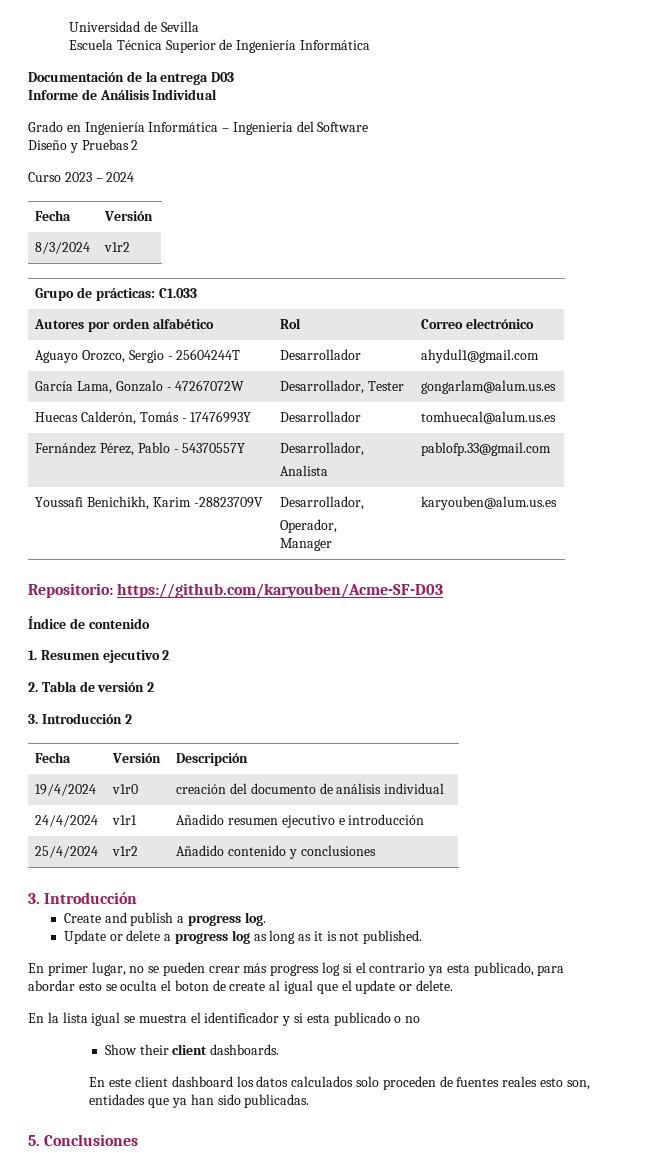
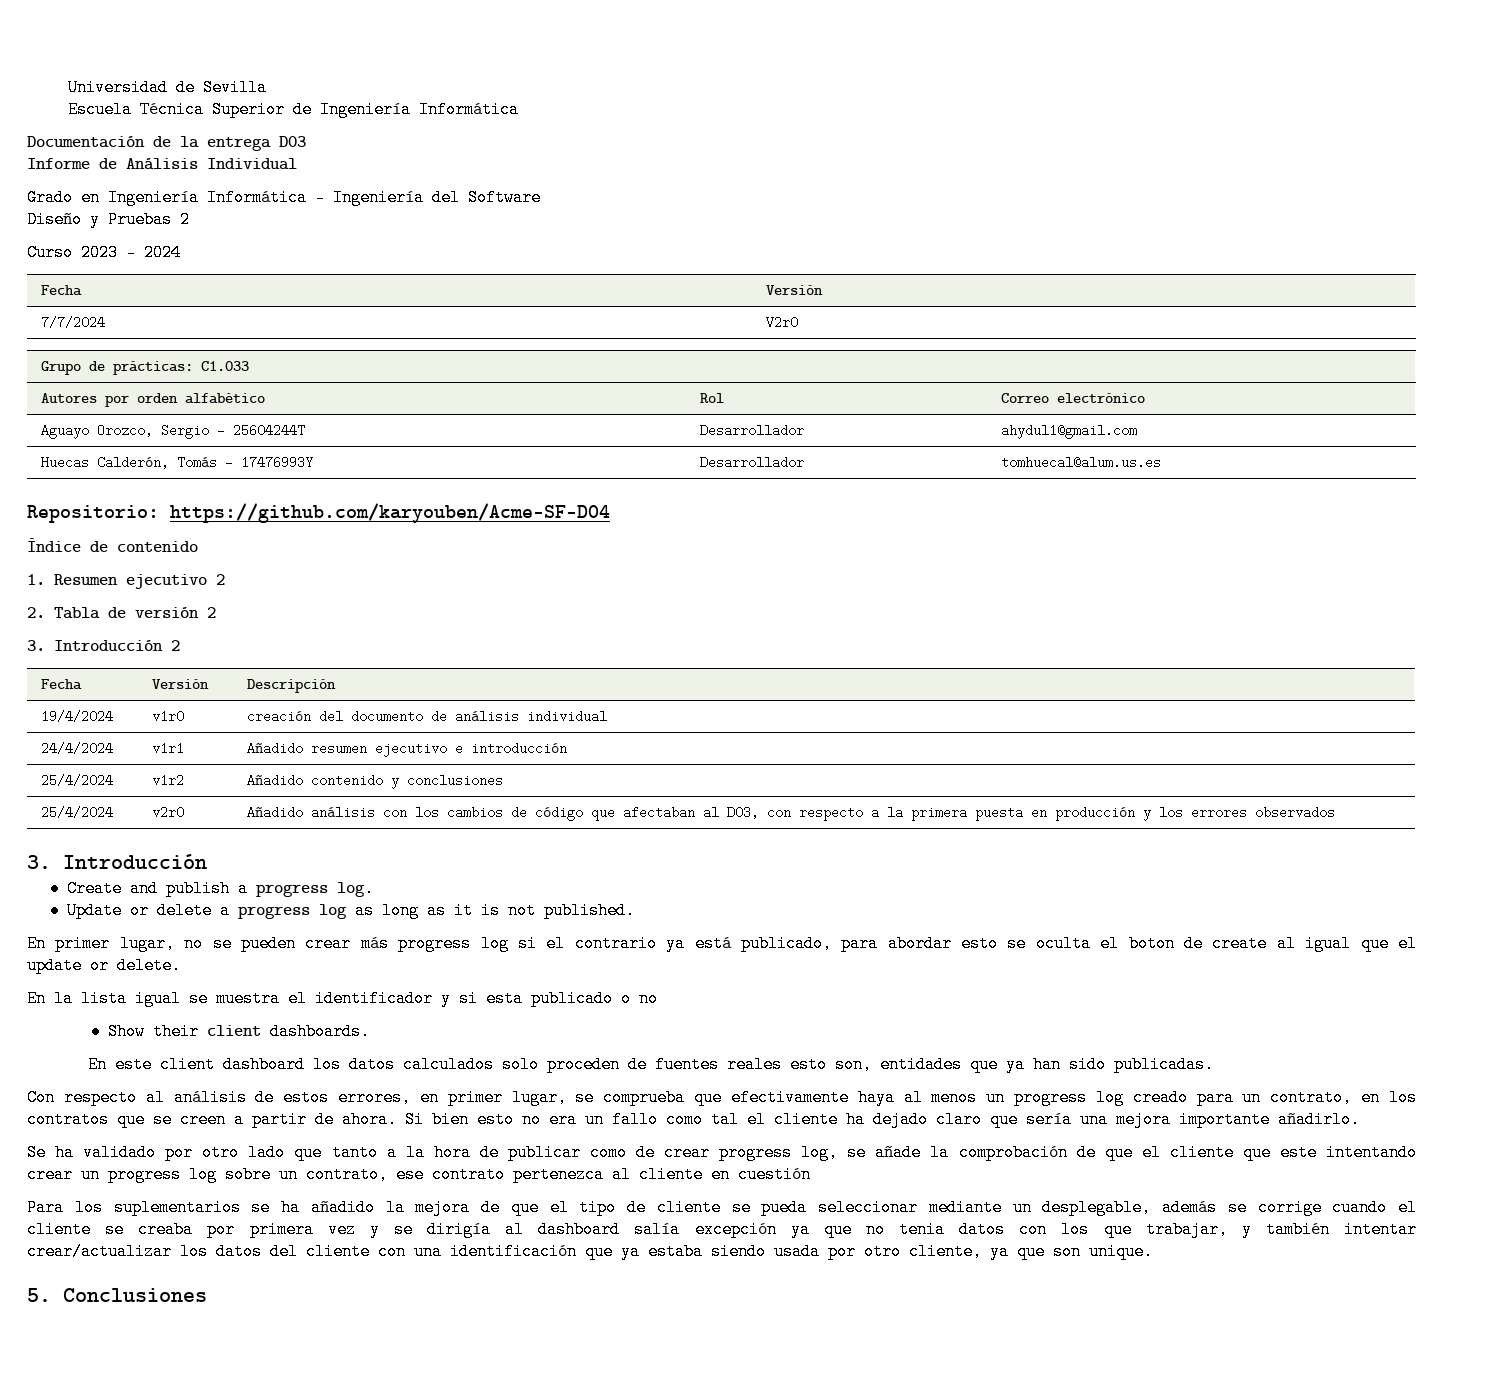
[35,242,91,254] [104,242,131,252] 8/3/2024 | v1r2 -> [40,316,105,329] [765,316,798,329] 7/7/2024 | V2r0
[35,380,245,394] [280,380,405,394] [421,380,557,394] // García Lama, Gonzalo - 47267072W | Desarrollador, Tester | gongarlam@alum.us.es -> (1137, 431) none
[35,442,246,456] [280,442,365,456] [280,465,329,476] [421,442,552,456] [35,496,263,510] [280,496,365,510] [280,519,338,533] [280,538,333,551] [421,496,558,510] // Fernández Pérez, Pablo - 54370557Y | Desarrollador, // Analista | pablofp.33@gmail.com // Youssafi Benichikh, Karim -28823709V | Desarrollador, // Operador, // Manager | karyouben@alum.us.es -> (1161, 462) none
[117,583,444,598] https://github.com/karyouben/Acme-SF-D03 -> [170,503,610,523] https://github.com/karyouben/Acme-SF-D04
(376, 850) none -> [40,806,113,819] [151,806,184,819] [246,806,1335,821] // 25/4/2024 | v2r0 | Añadido análisis con los cambios de código que afectaban al D03, con respecto a la primera puesta en producción y los errores observados
[446,964,470,973] esta -> [694,935,732,952] está
(310, 1101) none -> [27,1089,1417,1106] [27,1111,1360,1128] [27,1144,1418,1161] [27,1166,811,1183] [27,1199,1417,1216] [27,1221,1417,1238] [27,1243,1153,1260] // Con respecto al análisis de estos errores, en primer lugar, se comprueba que efectivamente haya al menos un progress log creado para un contrato, en los contratos que se creen a partir de ahora. Si bien esto no era un fallo como tal el cliente ha dejado claro que sería una mejora importante añadirlo. // Se ha validado por otro lado que tanto a la hora de publicar como de crear progress log, se añade la comprobación de que el cliente que este intentando crear un progress log sobre un contrato, ese contrato pertenezca al cliente en cuestión // Para los suplementarios se ha añadido la mejora de que el tipo de cliente se pueda seleccionar mediante un desplegable, además se corrige cuando el cliente se creaba por primera vez y se dirigía al dashboard salía excepción ya que no tenia datos con los que trabajar, y también intentar crear/actualizar los datos del cliente con una identificación que ya estaba siendo usada por otro cliente, ya que son unique.

